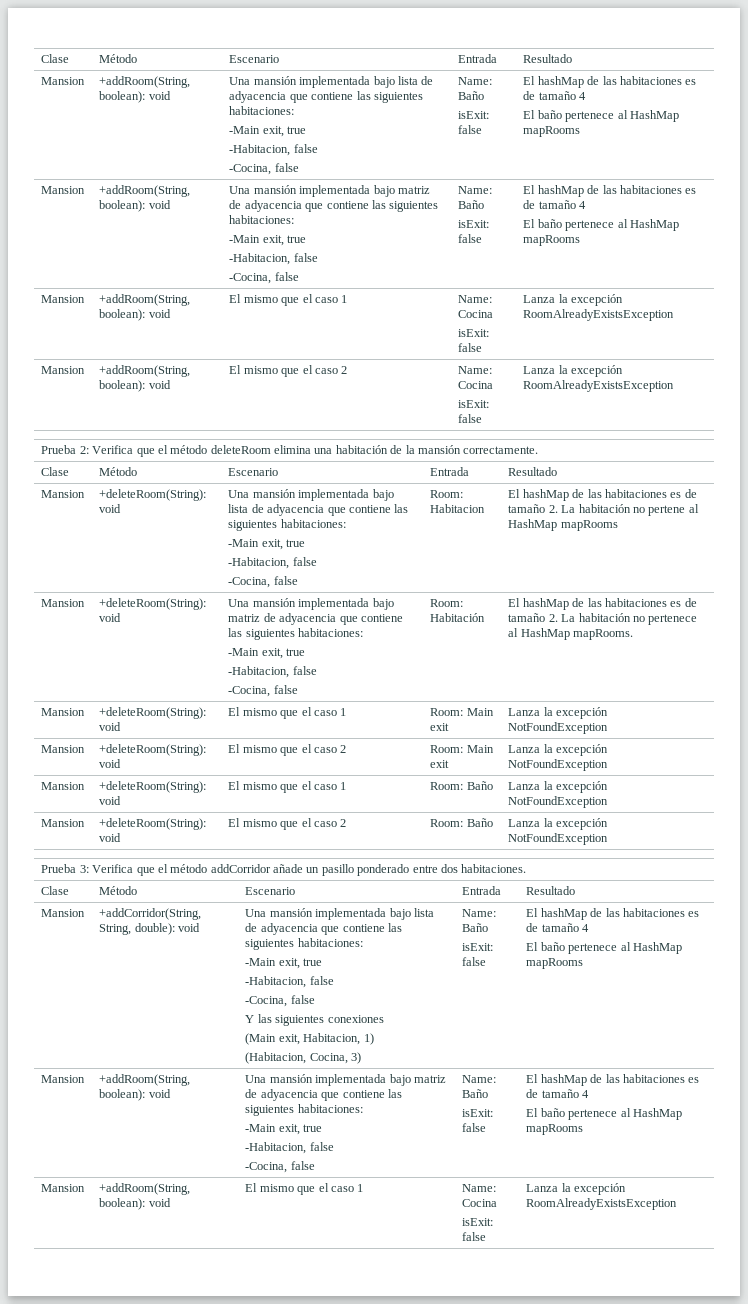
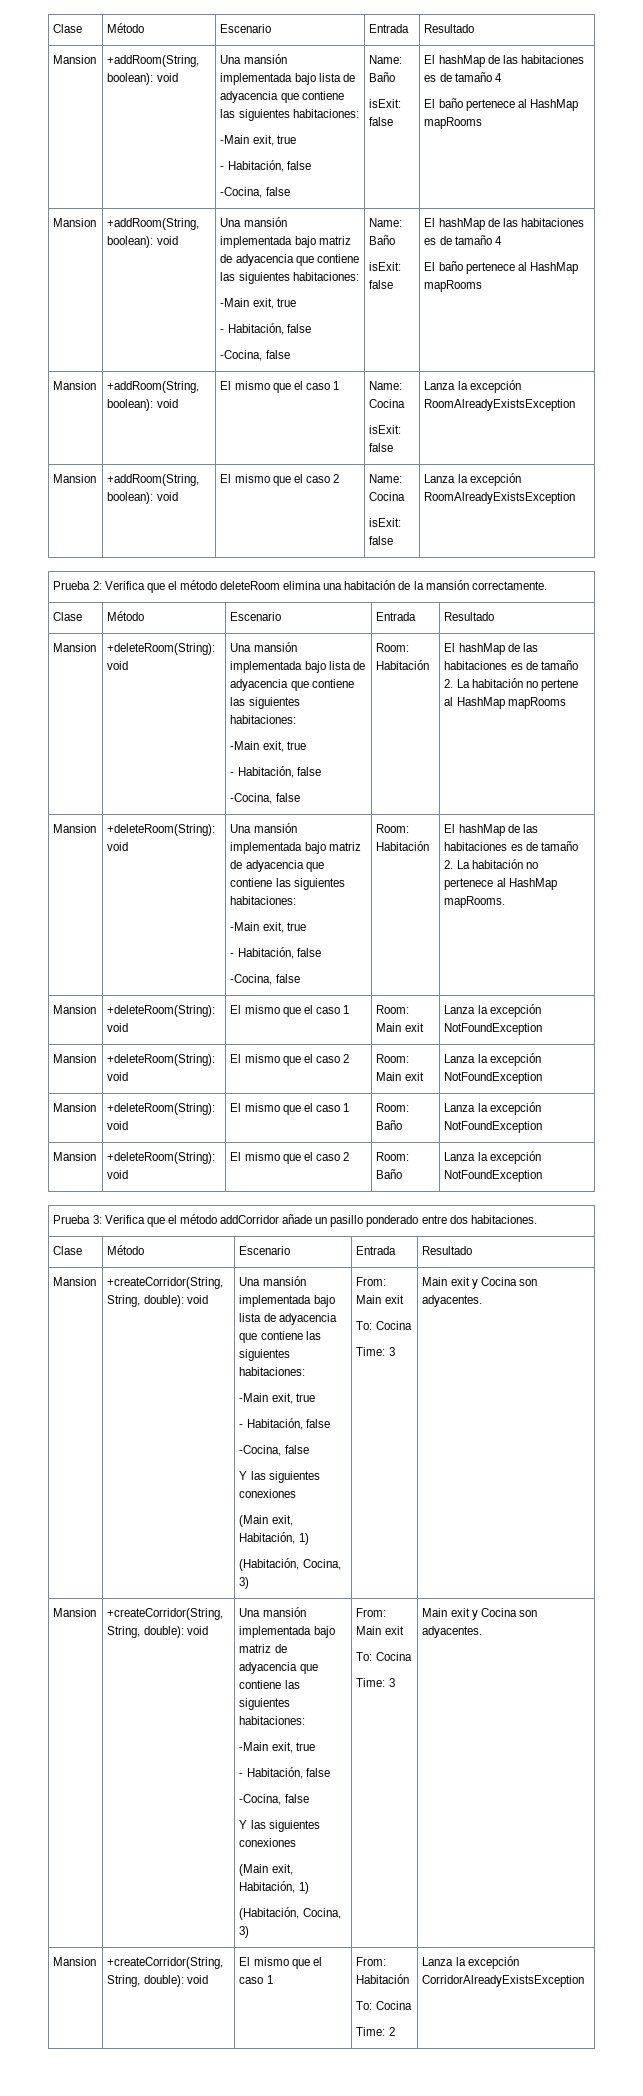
[229,144,291,156] -Habitacion, -> [220,160,284,172] - Habitación,
[229,253,291,265] -Habitacion, -> [220,323,284,335] - Habitación,
[228,557,317,569] [228,576,298,588] [430,490,464,498] [430,504,486,513] -Habitacion, false // -Cocina, false | Room: Habitacion -> [230,766,321,778] [230,793,300,804] [376,643,410,652] [376,660,430,670] - Habitación, false // -Cocina, false | Room: Habitación
[228,666,290,678] -Habitacion, -> [230,947,294,959] - Habitación,
[99,908,202,920] +addCorridor(String, -> [107,1277,224,1289] +createCorridor(String,
[245,976,334,988] [245,995,315,1007] [245,1014,384,1026] [245,1033,374,1045] [245,1052,362,1064] [462,909,497,917] [462,923,489,932] [462,943,494,951] [462,957,487,966] [526,908,700,920] [526,923,590,932] [526,942,682,954] [526,958,584,969] [41,1075,86,1083] [99,1074,191,1086] [99,1089,146,1101] -Habitacion, false // -Cocina, false // Y las siguientes conexiones // (Main exit, Habitacion, 1) // (Habitacion, Cocina, 3) | Name: Baño // isExit: false | El hashMap de las habitaciones es de tamaño 4 // El baño pertenece al HashMap mapRooms // Mansion | +addRoom(String, boolean): -> [239,1418,330,1430] [239,1445,309,1456] [239,1471,320,1483] [239,1489,297,1498] [239,1515,293,1527] [239,1532,309,1545] [239,1558,341,1571] [239,1577,250,1589] [356,1277,387,1286] [356,1295,404,1304] [356,1321,412,1330] [356,1347,395,1356] [422,1277,537,1289] [422,1295,483,1307] [53,1608,97,1617] [107,1608,224,1620] [107,1626,184,1638] - Habitación, false // -Cocina, false // Y las siguientes conexiones // (Main exit, Habitación, 1) // (Habitación, Cocina, 3) | From: Main exit // To: Cocina // Time: 3 | Main exit y Cocina son adyacentes. // Mansion | +createCorridor(String, String, double):
[245,1142,334,1154] [245,1161,315,1173] [462,1075,497,1083] [462,1089,489,1098] [462,1109,494,1117] [462,1123,487,1132] [526,1074,700,1086] [526,1089,590,1098] [526,1108,682,1120] [526,1124,584,1135] [41,1184,86,1192] [99,1183,191,1195] [99,1198,171,1210] [245,1183,364,1195] [462,1184,497,1192] [462,1199,498,1207] [462,1218,494,1226] [462,1232,487,1241] [526,1183,627,1195] [526,1198,678,1210] -Habitacion, false // -Cocina, false | Name: Baño // isExit: false | El hashMap de las habitaciones es de tamaño 4 // El baño pertenece al HashMap mapRooms // Mansion | +addRoom(String, boolean): void | El mismo que el caso 1 | Name: Cocina // isExit: false | Lanza la excepción RoomAlreadyExistsException -> [239,1767,330,1779] [239,1794,309,1805] [239,1820,320,1832] [239,1838,297,1847] [239,1864,293,1876] [239,1881,309,1894] [239,1907,341,1920] [239,1926,250,1938] [356,1608,387,1617] [356,1626,404,1635] [356,1652,412,1661] [356,1678,395,1687] [422,1608,537,1620] [422,1626,483,1638] [53,1957,97,1966] [107,1957,224,1969] [107,1975,208,1987] [239,1957,322,1969] [239,1975,273,1984] [356,1957,387,1966] [356,1974,410,1984] [356,2001,412,2010] [356,2027,395,2036] [422,1956,519,1969] [422,1975,585,1987] - Habitación, false // -Cocina, false // Y las siguientes conexiones // (Main exit, Habitación, 1) // (Habitación, Cocina, 3) | From: Main exit // To: Cocina // Time: 3 | Main exit y Cocina son adyacentes. // Mansion | +createCorridor(String, String, double): void | El mismo que el caso 1 | From: Habitación // To: Cocina // Time: 2 | Lanza la excepción CorridorAlreadyExistsException

